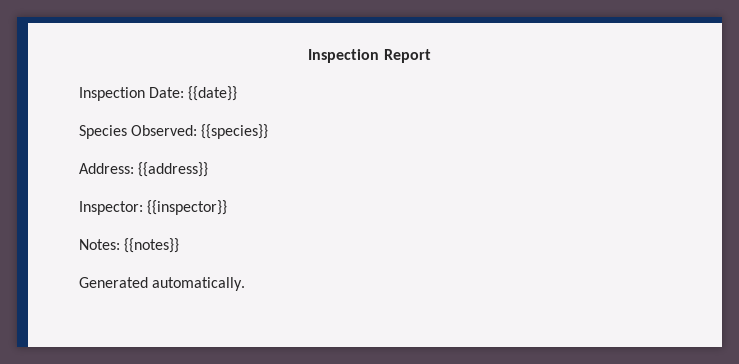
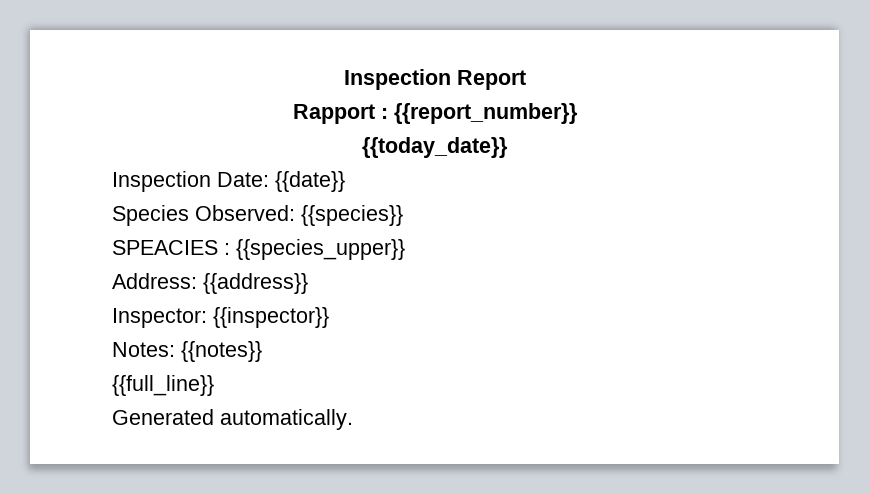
(431, 56) none -> [292,103,578,124] [362,137,508,158] // Rapport : {{report_number}} // {{today_date}}
(269, 131) none -> [112,239,405,260] // SPEACIES : {{species_upper}}
(180, 245) none -> [112,375,214,396] // {{full_line}}

